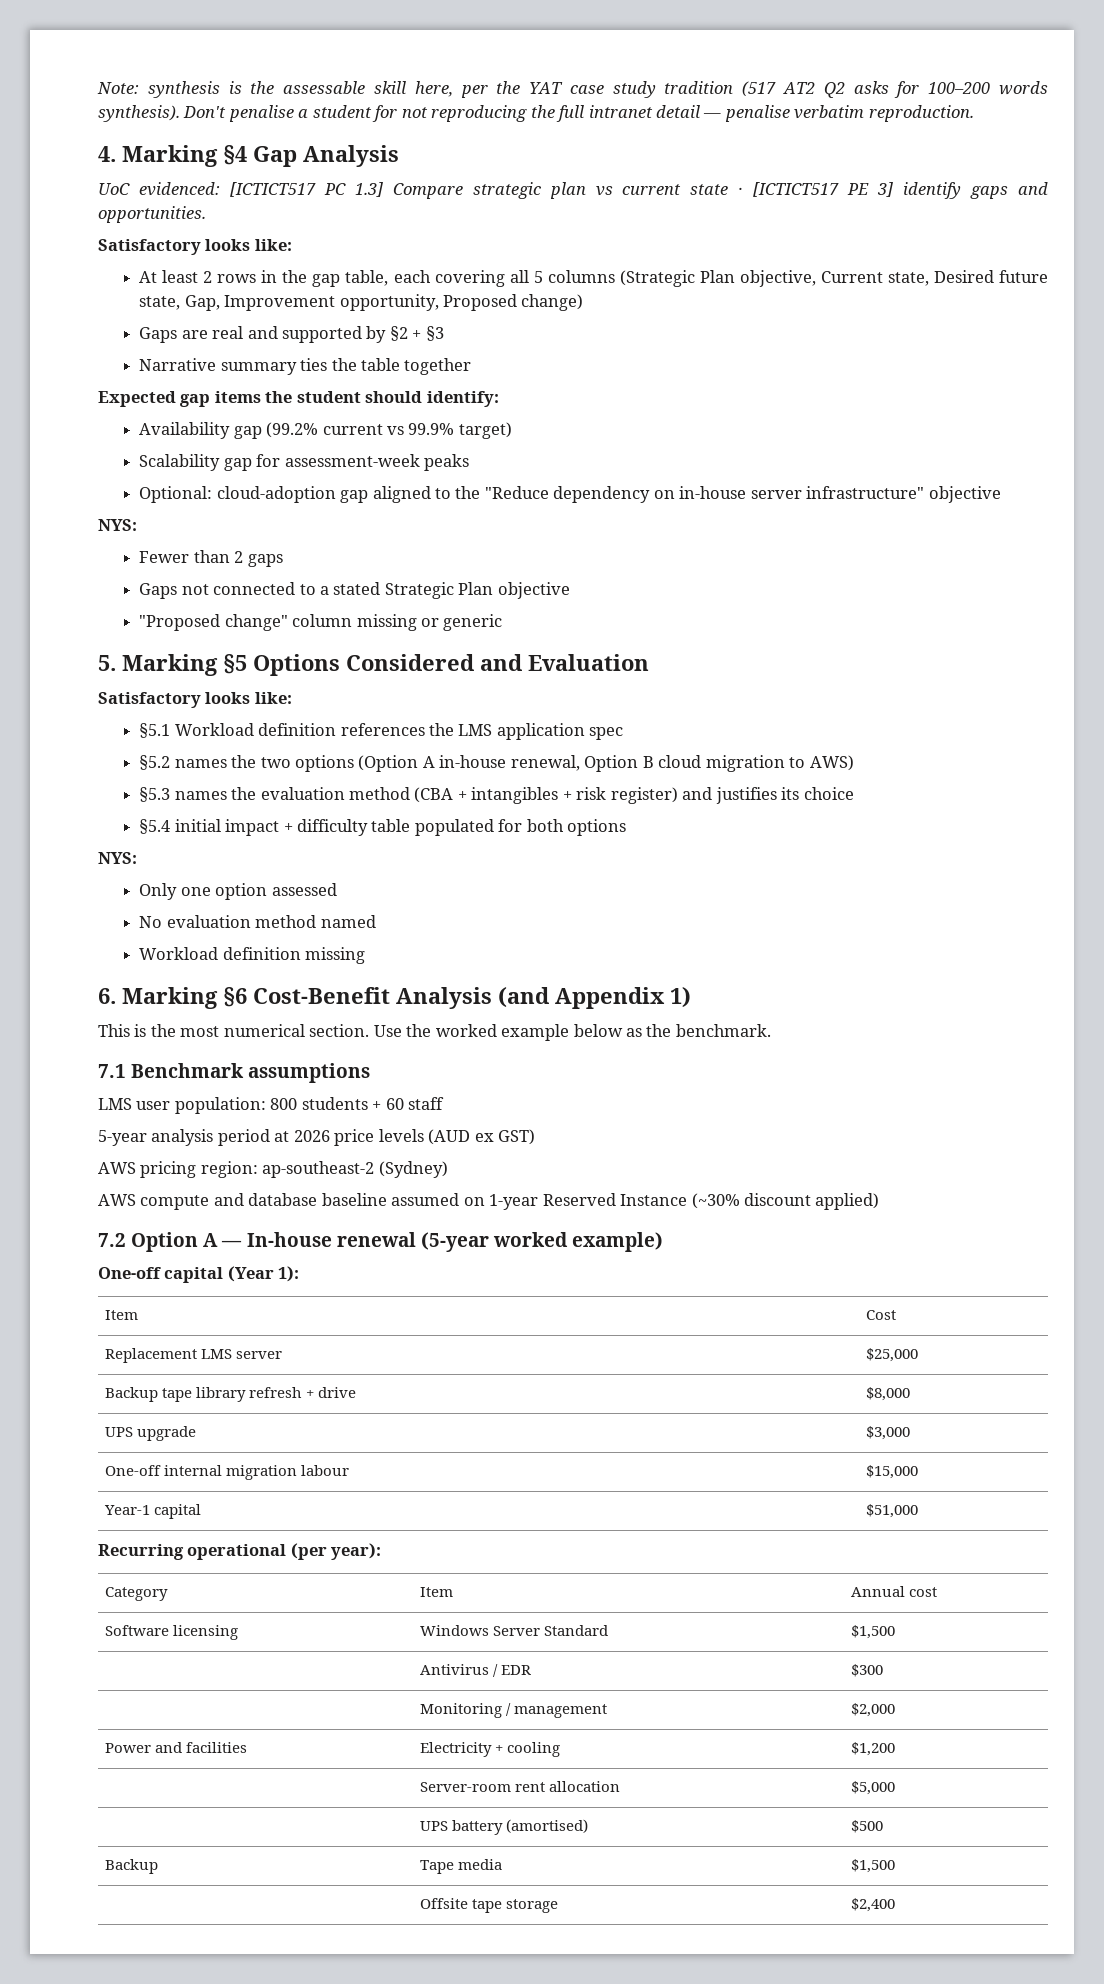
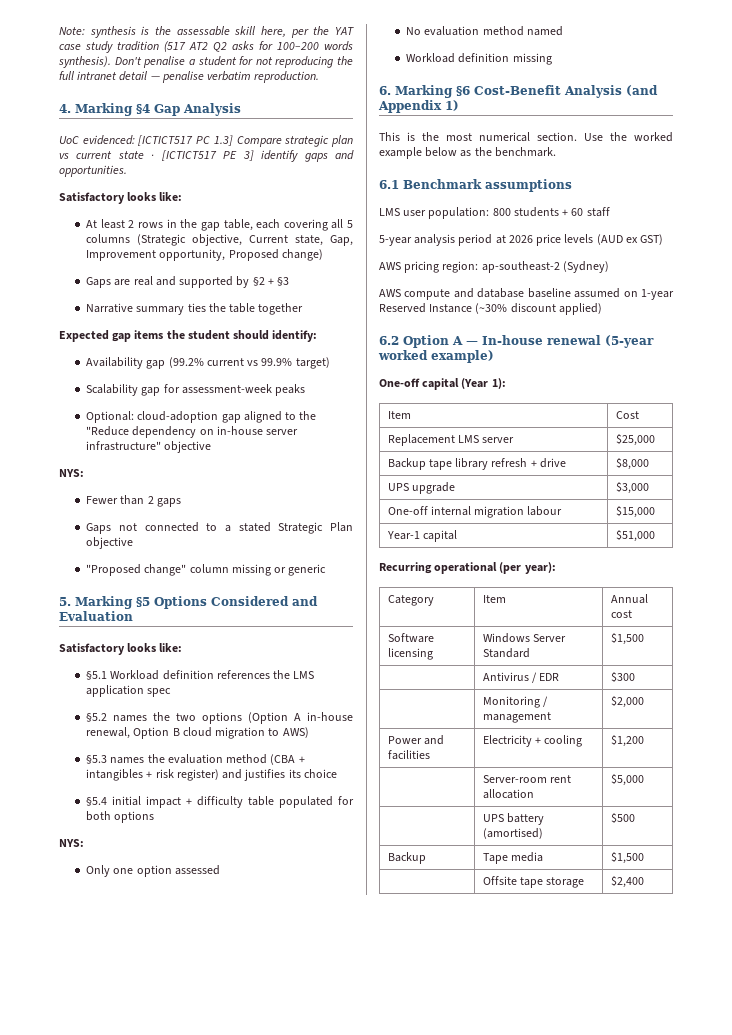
[699,270,735,283] Plan -> (187, 240) none
[933,270,1049,283] [139,296,181,310] Desired future state, -> (324, 240) none
[98,1064,126,1078] 7.1 -> [379,180,399,189] 6.1
[98,1233,126,1247] 7.2 -> [379,336,399,345] 6.2

